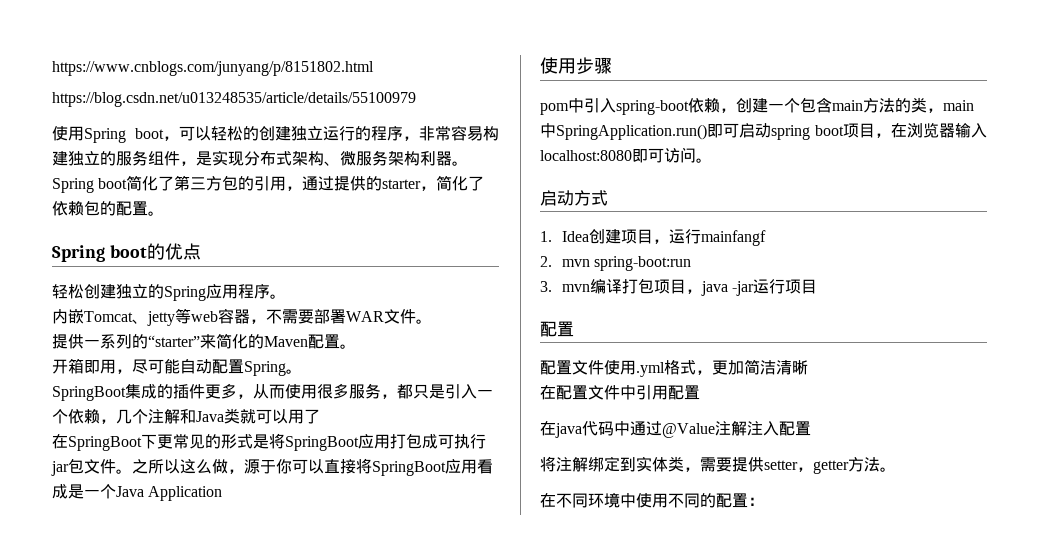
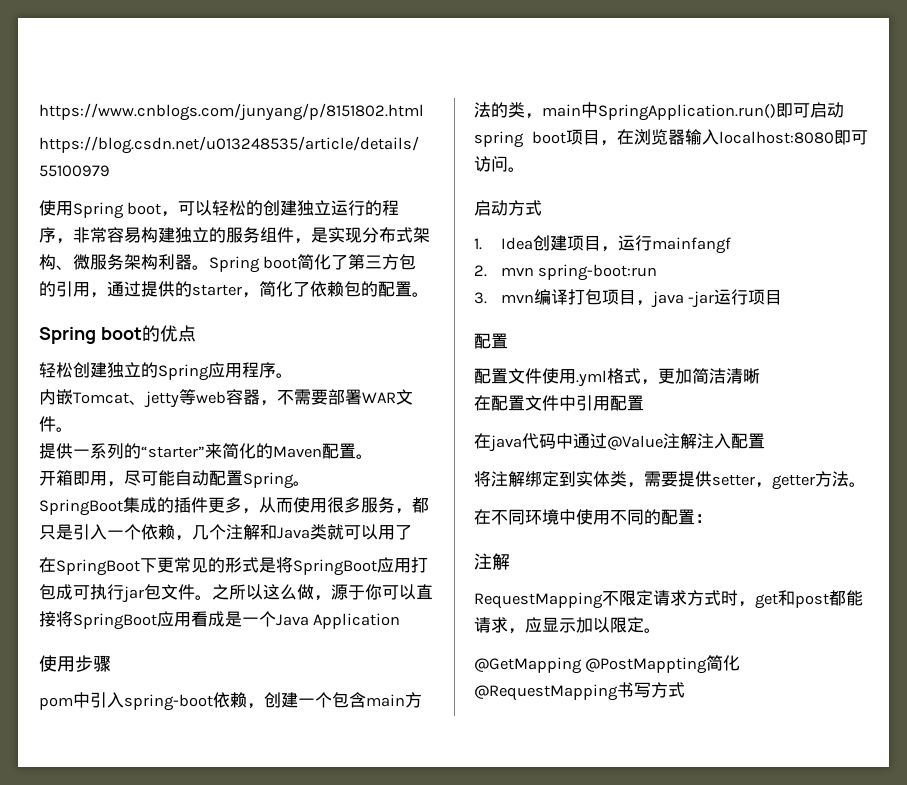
(764, 501) none -> [474,553,510,570] [474,590,863,609] [474,617,661,634] [474,655,741,674] [474,682,685,701] // 注解 // RequestMapping不限定请求方式时，get和post都能请求，应显示加以限定。 // @GetMapping @PostMappting简化@RequestMapping书写方式

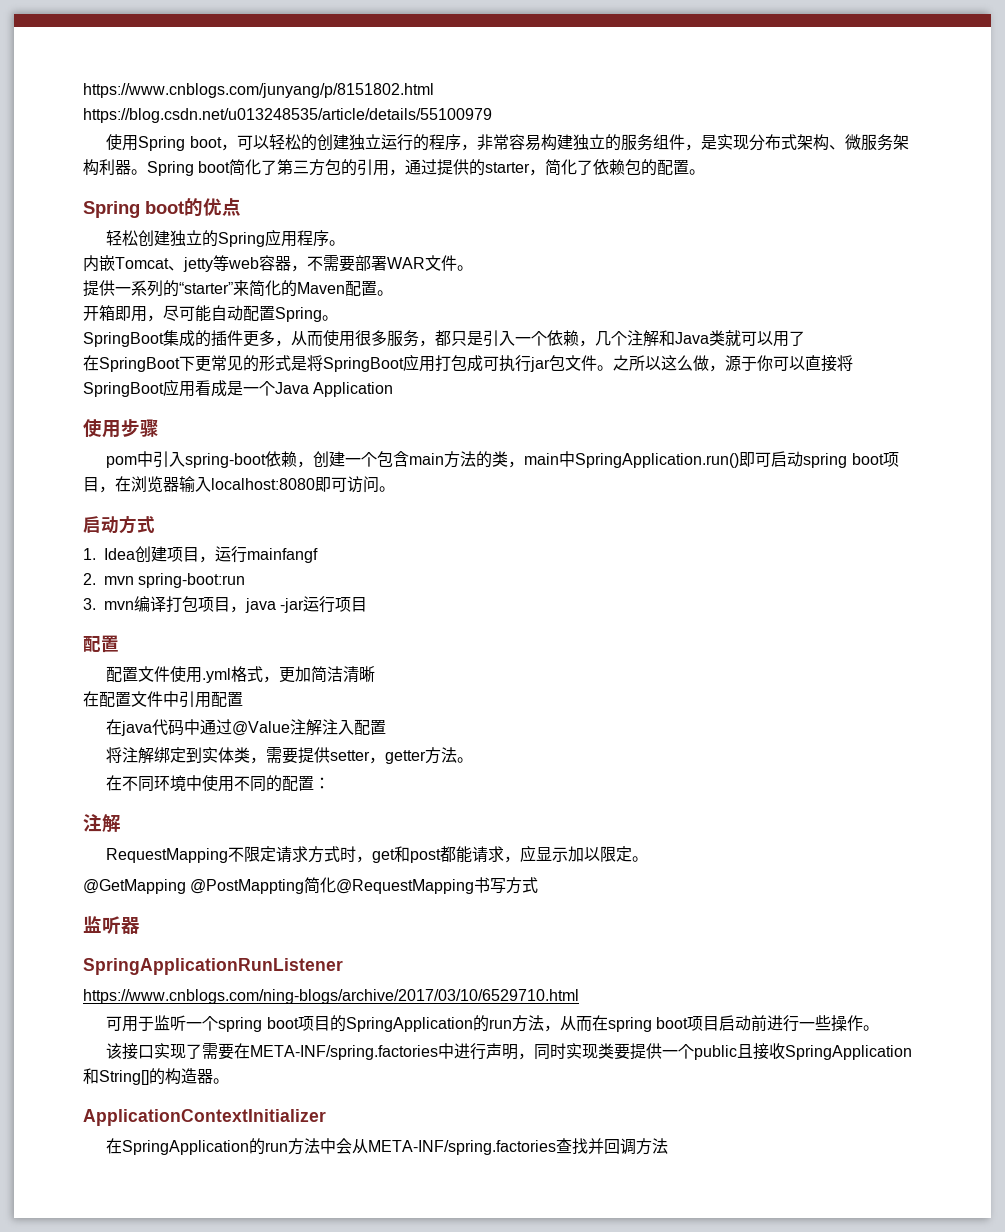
(685, 690) none -> [83,916,140,934] [83,958,343,975] [83,989,579,1004] [106,1015,880,1032] [106,1043,913,1060] [83,1068,229,1085] [83,1109,326,1126] [106,1138,669,1155] // 监听器 // SpringApplicationRunListener // https://www.cnblogs.com/ning-blogs/archive/2017/03/10/6529710.html // 可用于监听一个spring boot项目的SpringApplication的run方法，从而在spring boot项目启动前进行一些操作。 // 该接口实现了需要在META-INF/spring.factories中进行声明，同时实现类要提供一个public且接收SpringApplication和String[]的构造器。 // ApplicationContextInitializer // 在SpringApplication的run方法中会从META-INF/spring.factories查找并回调方法

